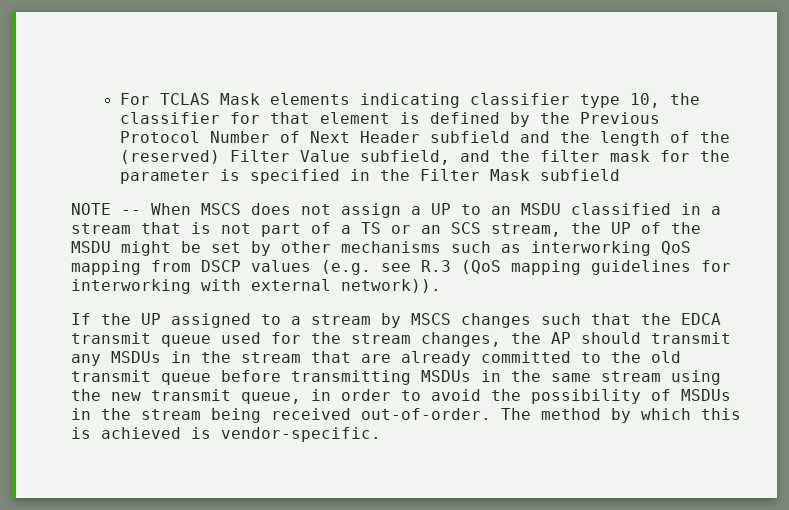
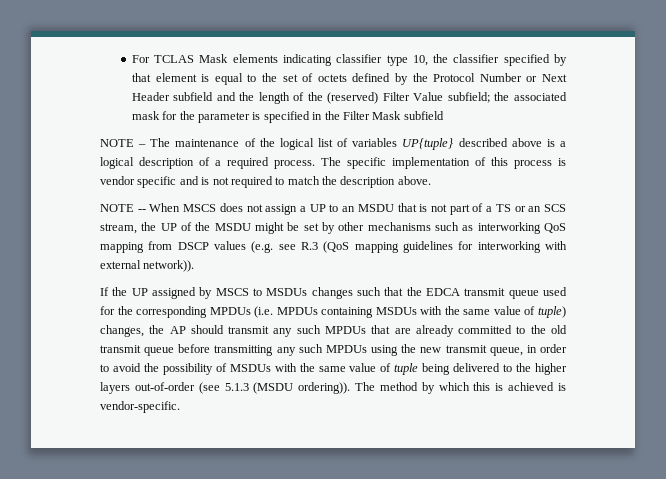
[229,112,260,124] for -> [503,54,567,66] specified by
(420, 118) none -> [214,73,347,85] equal to the set of octets
[579,112,660,124] Previous -> (428, 77) none
[279,131,300,143] of -> [526,76,538,82] or
[359,150,600,165] subfield, and the filter -> [447,92,567,103] subfield; the associated
(620, 175) none -> [100,138,566,150] [100,157,566,169] [100,176,431,188] // NOTE – The maintenance of the logical list of variables UP{tuple} described above is a logical description of a required process. The specific implementation of this process is vendor specific and is not required to match the description above.
[571,203,721,215] [71,223,131,234] classified in a stream -> (394, 208) none
[261,313,451,328] to a stream by MSCS -> [199,287,308,299] by MSCS to MSDUs
[351,333,411,344] stream -> [136,306,567,318] corresponding MPDUs (i.e. MPDUs containing MSDUs with the same value of tuple)
[111,351,301,363] MSDUs in the stream -> [296,325,366,334] such MPDUs
[421,370,661,382] MSDUs in the same stream -> [276,344,367,356] any such MPDUs
[71,408,491,423] in the stream being received out-of-order. -> [274,363,567,375] [100,382,351,394] with the same value of tuple being delivered to the higher layers out-of-order (see 5.1.3 (MSDU ordering)).

